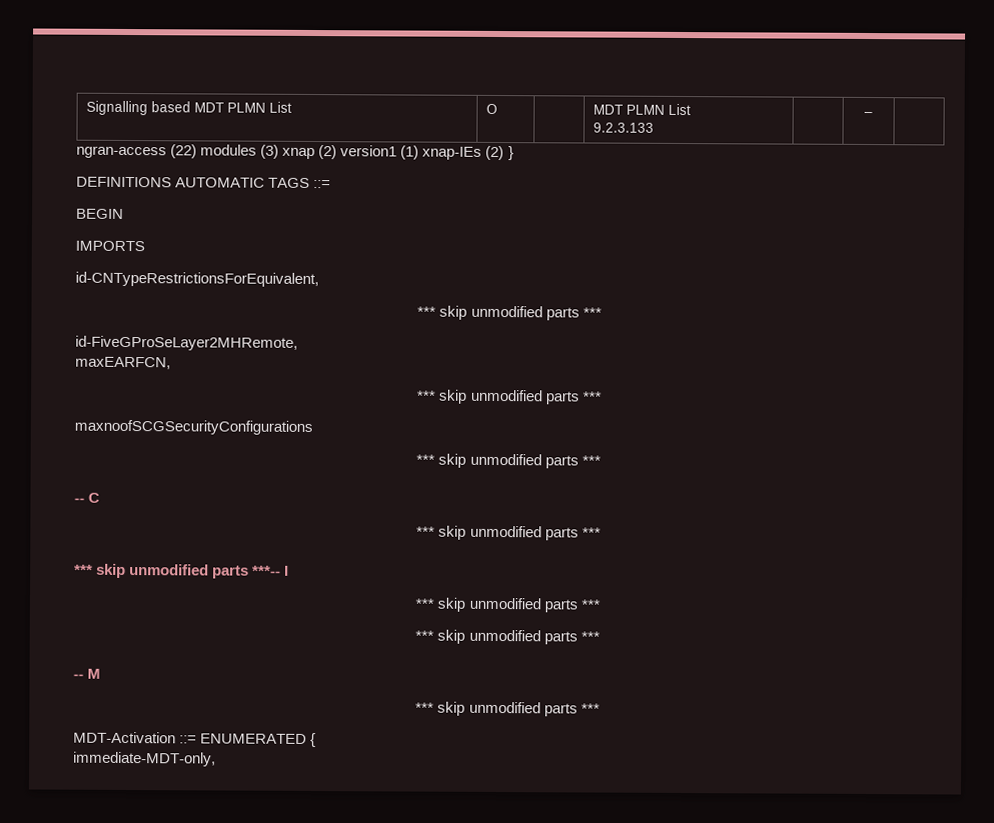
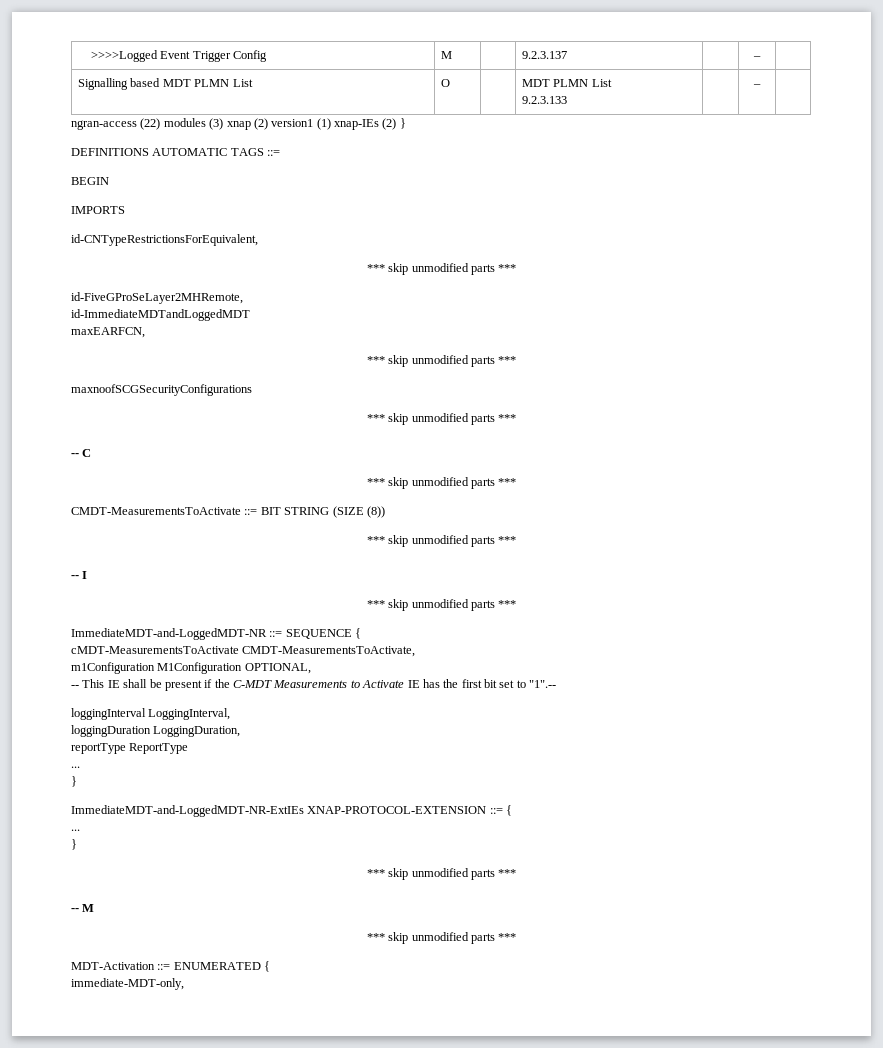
(86, 108) none -> [90,50,267,62] [441,51,453,59] [522,51,568,59] [753,56,761,59] >>>>Logged Event Trigger Config | M | | 9.2.3.137 | | – | //
(298, 343) none -> [71,309,250,321] // id-ImmediateMDTandLoggedMDT
[74,563,282,579] // *** skip unmodified parts ***-- -> [71,506,385,518] [366,535,517,547] [71,575,79,579] // CMDT-MeasurementsToActivate ::= BIT STRING (SIZE (8)) // *** skip unmodified parts *** // --
(600, 604) none -> [71,628,362,640] [71,646,416,657] [71,662,311,674] [71,679,557,691] [71,708,231,720] [71,725,241,737] [71,743,189,754] [71,766,80,768] [71,776,77,787] [71,805,513,817] [71,829,80,831] [71,839,77,850] // ImmediateMDT-and-LoggedMDT-NR ::= SEQUENCE { // cMDT-MeasurementsToActivate CMDT-MeasurementsToActivate, // m1Configuration M1Configuration OPTIONAL, // -- This IE shall be present if the C-MDT Measurements to Activate IE has the first bit set to "1".-- // loggingInterval LoggingInterval, // loggingDuration LoggingDuration, // reportType ReportType // ... // } // ImmediateMDT-and-LoggedMDT-NR-ExtIEs XNAP-PROTOCOL-EXTENSION ::= { // ... // }

